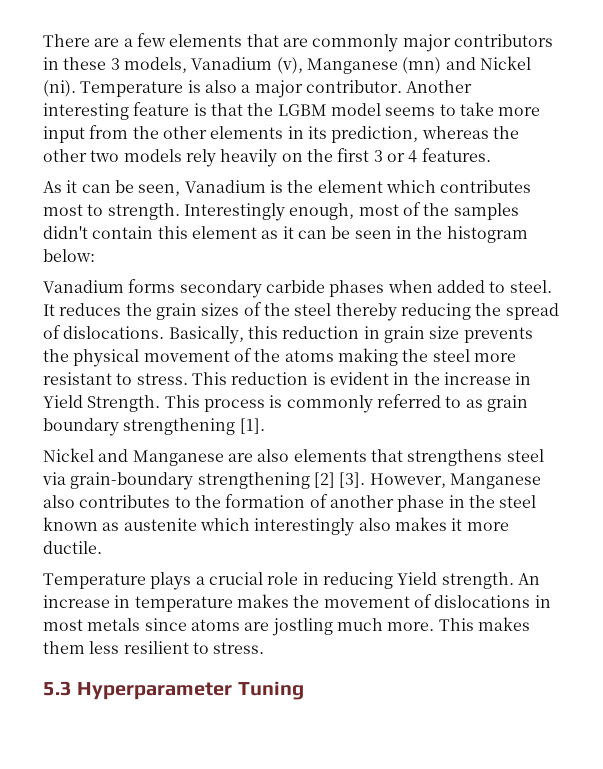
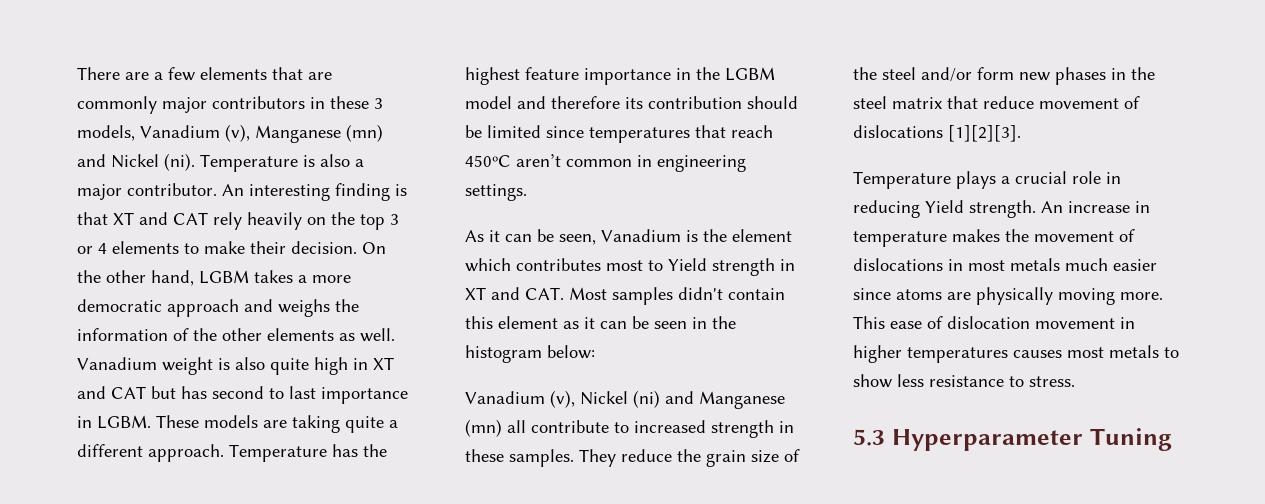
[406,80,473,93] [43,102,541,120] [43,125,519,143] [43,149,182,162] Another interesting feature is that the LGBM model seems to take more input from the other elements in its prediction, whereas the other two models -> [222,183,407,201] [77,212,208,225] An interesting finding is that XT and CAT
[337,148,370,162] first -> [360,214,385,230] top
[421,148,491,162] features. -> [112,241,386,254] [77,270,351,286] [77,299,359,317] [77,328,395,342] [77,357,394,375] [77,386,408,404] [77,415,398,433] [77,444,387,462] [465,67,775,85] [465,96,798,109] [465,125,773,143] [465,154,746,172] [465,184,527,201] elements to make their decision. On the other hand, LGBM takes a more democratic approach and weighs the information of the other elements as well. Vanadium weight is also quite high in XT and CAT but has second to last importance in LGBM. These models are taking quite a different approach. Temperature has the highest feature importance in the LGBM model and therefore its contribution should be limited since temperatures that reach 450ºC aren’t common in engineering settings.
[107,202,450,221] strength. Interestingly enough, most of the -> [668,258,795,276] [465,287,607,300] Yield strength in XT and CAT. Most
[128,279,552,298] [43,303,122,316] forms secondary carbide phases when added to steel. It reduces -> [550,390,785,409] [465,419,794,438] [465,449,672,467] (v), Nickel (ni) and Manganese (mn) all contribute to increased strength in these samples. They reduce
[201,303,240,316] sizes -> [751,450,779,463] size
[335,303,559,321] [43,325,533,344] [43,348,516,367] [43,372,532,385] [43,394,528,413] [43,418,265,436] [43,448,544,466] [42,472,541,490] [43,494,537,512] [43,517,509,536] [43,541,102,554] thereby reducing the spread of dislocations. Basically, this reduction in grain size prevents the physical movement of the atoms making the steel more resistant to stress. This reduction is evident in the increase in Yield Strength. This process is commonly referred to as grain boundary strengthening [1]. // Nickel and Manganese are also elements that strengthens steel via grain-boundary strengthening [2] [3]. However, Manganese also contributes to the formation of another phase in the steel known as austenite which interestingly also makes it more ductile. -> [921,67,1155,85] [853,96,1140,109] [853,125,1021,142] and/or form new phases in the steel matrix that reduce movement of dislocations [1][2][3].
(141, 624) none -> [1065,258,1157,271] much easier
[271,617,530,636] [43,641,189,654] jostling much more. This makes them less resilient -> [976,287,1163,305] [853,316,1135,329] [853,345,1179,363] [853,374,1004,388] physically moving more. This ease of dislocation movement in higher temperatures causes most metals to show less resistance

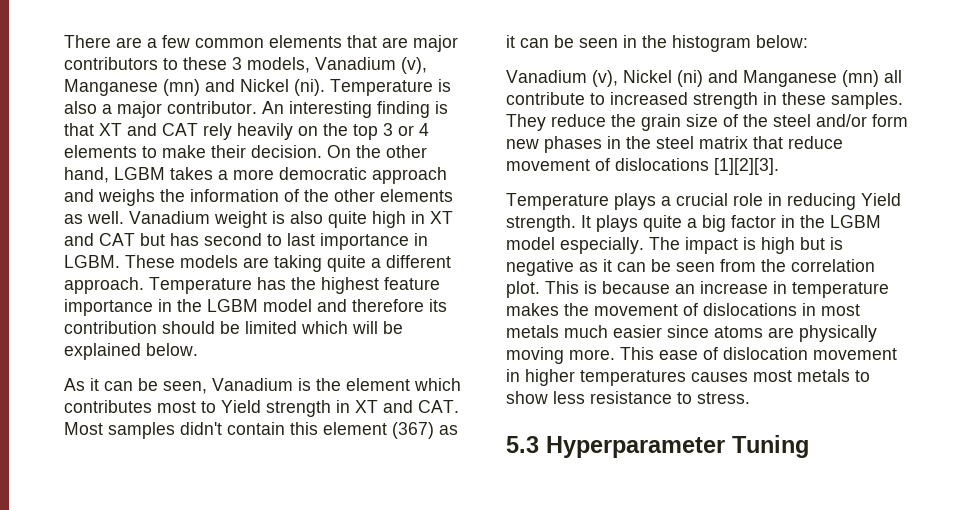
(195, 74) none -> [195,38,264,48] common
[77,96,157,114] commonly -> (408, 42) none
[310,97,325,109] in -> [163,58,178,70] to
[546,125,773,143] [465,154,746,172] [465,184,527,201] since temperatures that reach 450ºC aren’t common in engineering settings. -> [301,321,403,334] [64,343,198,360] which will be explained below.
(558, 322) none -> [392,422,434,439] (367)
[1041,201,1063,213] An -> [581,215,881,232] [506,237,843,254] [506,259,875,276] [506,281,695,298] It plays quite a big factor in the LGBM model especially. The impact is high but is negative as it can be seen from the correlation plot. This is because an

